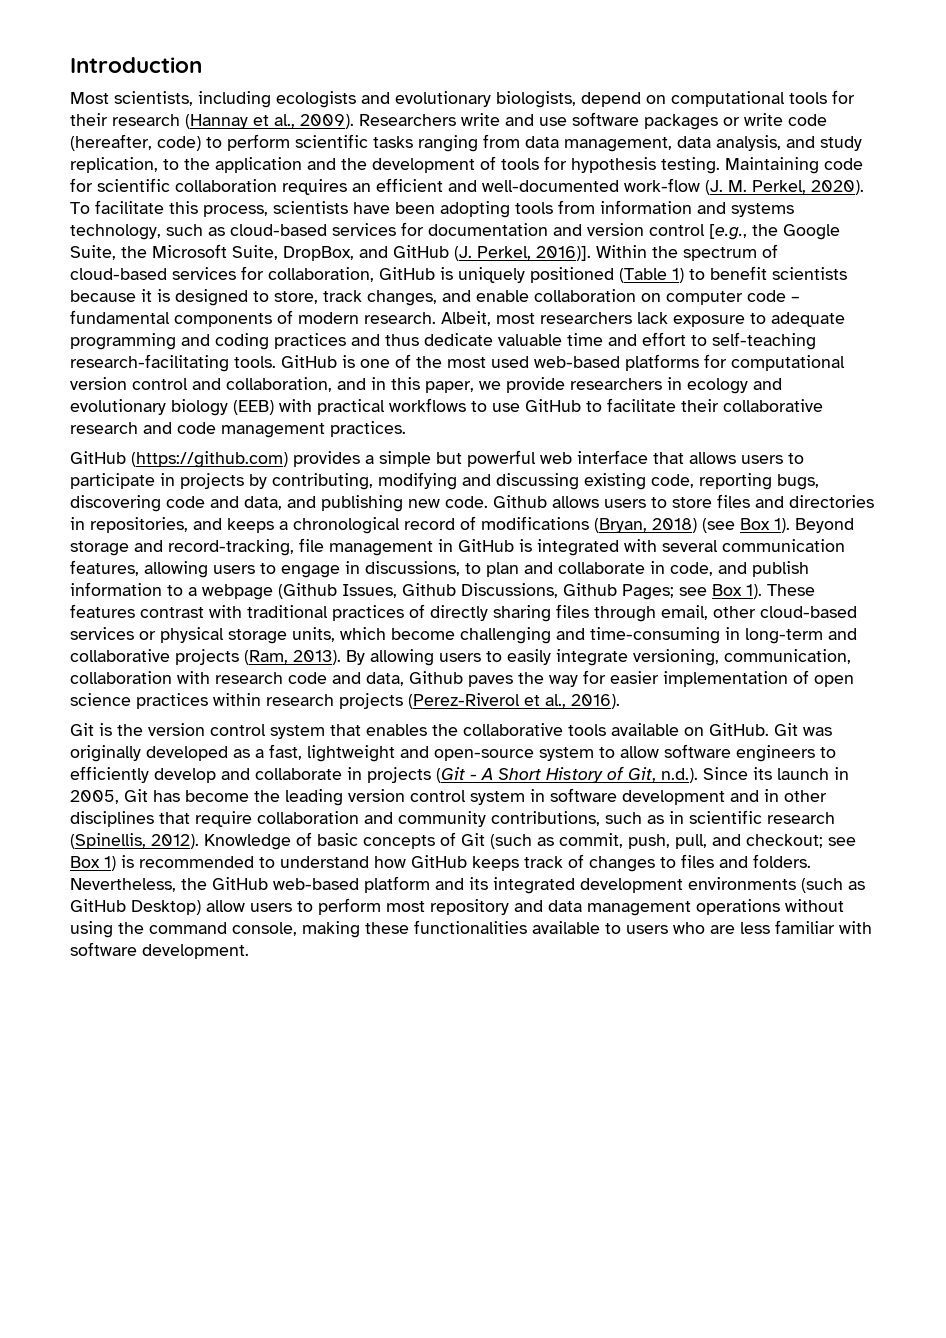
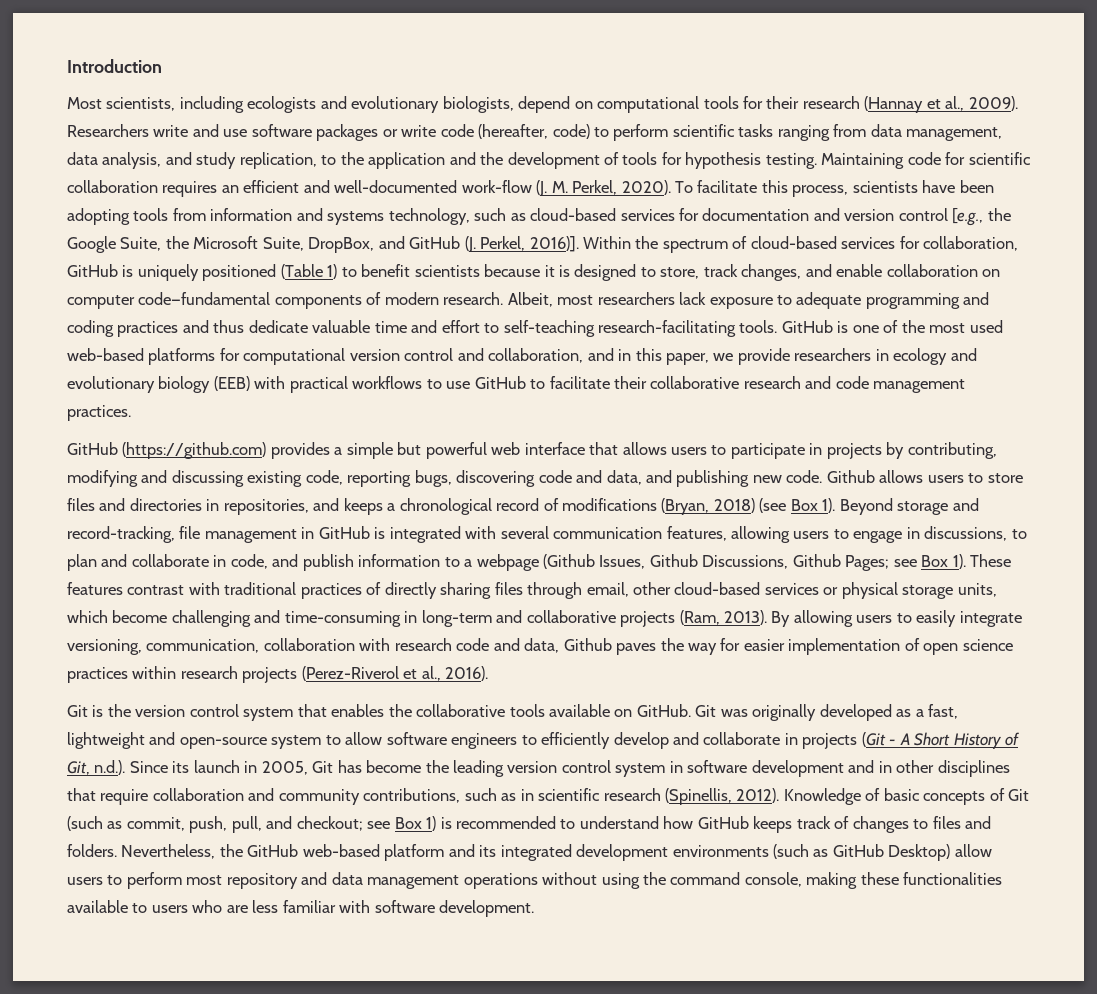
[747,290,800,302] [70,310,170,324] code – fundamental -> [138,292,271,305] code—fundamental

